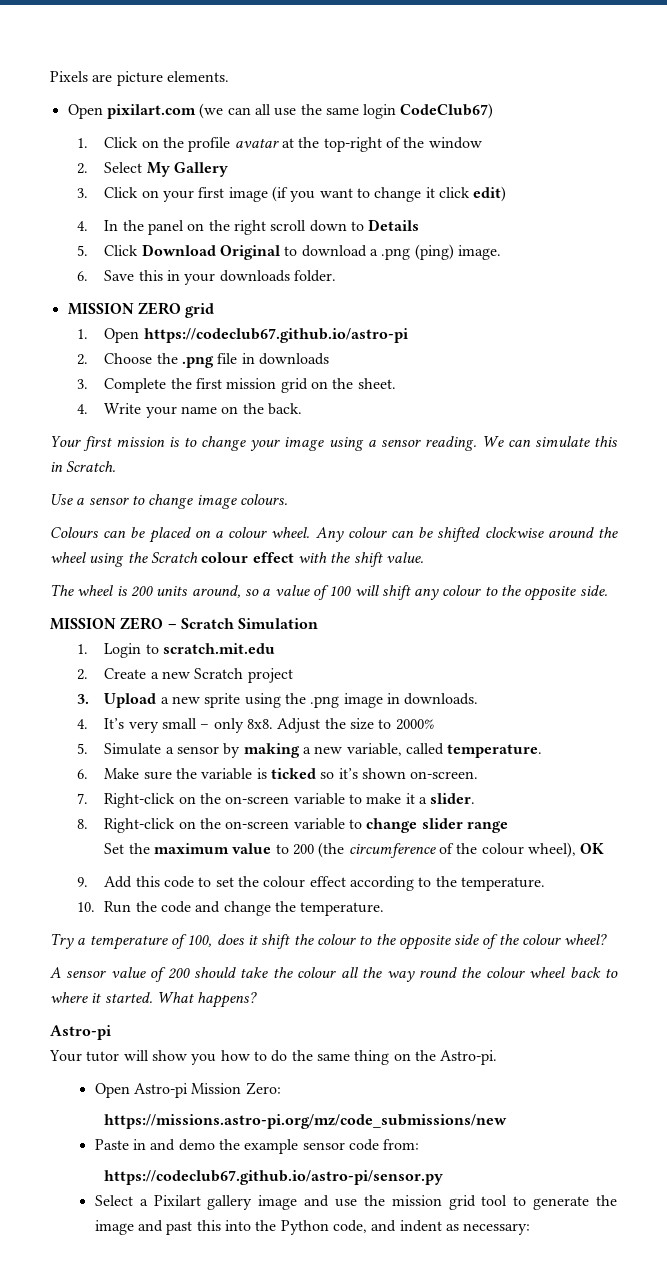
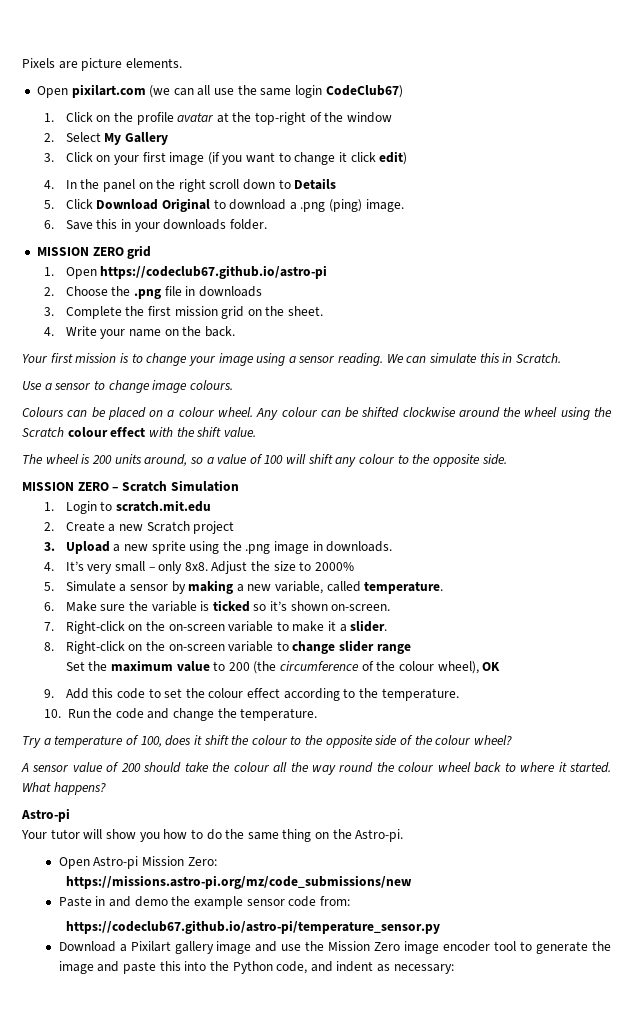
[104,1170,444,1185] [94,1195,133,1206] https://codeclub67.github.io/astro-pi/sensor.py // Select -> [65,920,440,934] [58,941,116,952] https://codeclub67.github.io/astro-pi/temperature_sensor.py // Download
[391,1195,476,1210] mission grid -> [328,941,491,954] Mission Zero image encoder
[166,1221,193,1235] past -> [122,961,156,974] paste

